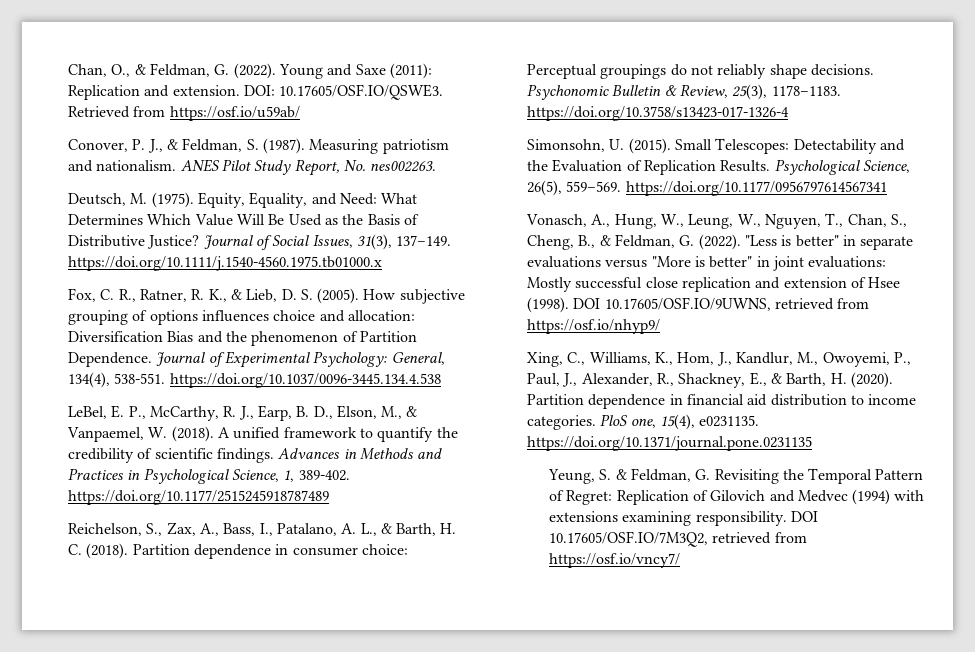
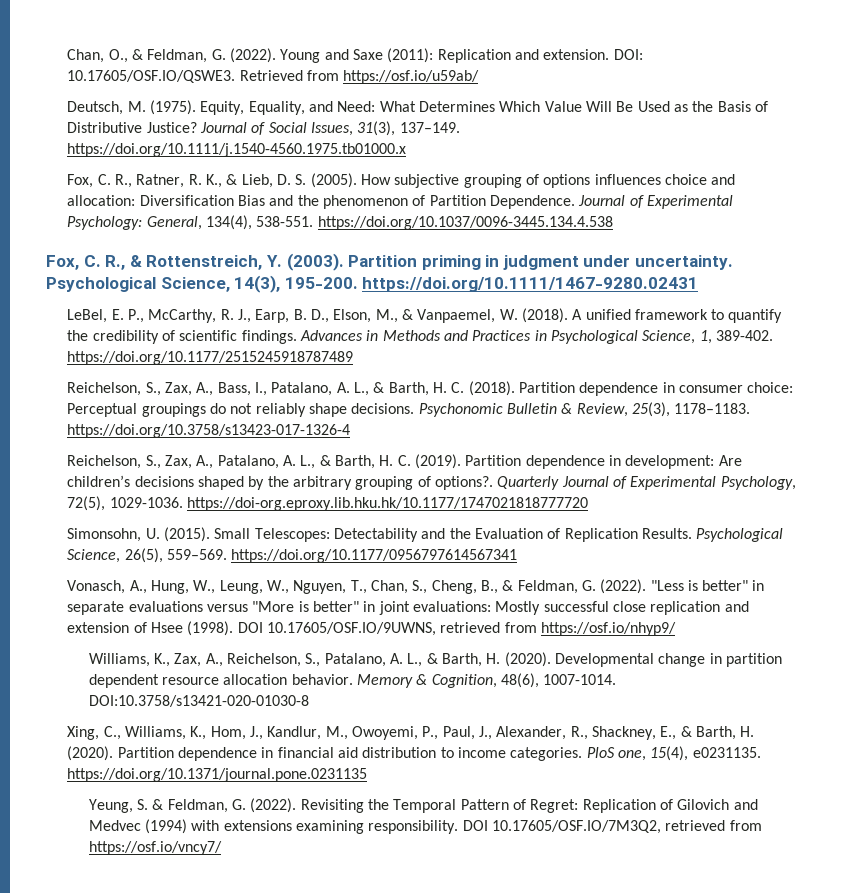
[67,138,449,154] [67,159,437,176] // Conover, P. J., & Feldman, S. (1987). Measuring patriotism and nationalism. ANES Pilot Study Report, No. nes002263. -> (480, 77) none
(441, 380) none -> [46,253,734,271] [46,275,699,293] // Fox, C. R., & Rottenstreich, Y. (2003). Partition priming in judgment under uncertainty. Psychological Science, 14(3), 195-200. https://doi.org/10.1111/1467-9280.02431
(789, 113) none -> [67,454,742,469] [67,475,796,490] [67,496,589,511] // Reichelson, S., Zax, A., Patalano, A. L., & Barth, H. C. (2019). Partition dependence in development: Are children’s decisions shaped by the arbitrary grouping of options?. Quarterly Journal of Experimental Psychology, 72(5), 1029-1036. https://doi-org.eproxy.lib.hku.hk/10.1177/1747021818777720
(660, 326) none -> [88,652,782,667] [88,673,617,688] [88,695,309,707] // Williams, K., Zax, A., Reichelson, S., Patalano, A. L., & Barth, H. (2020). Developmental change in partition dependent resource allocation behavior. Memory & Cognition, 48(6), 1007-1014. DOI:10.3758/s13421-020-01030-8
(711, 474) none -> [250,798,297,813] (2022).

